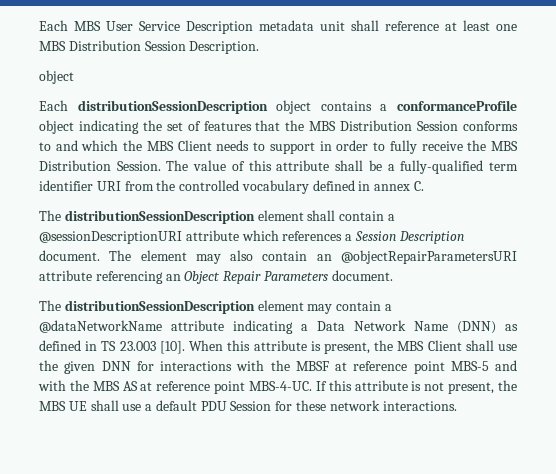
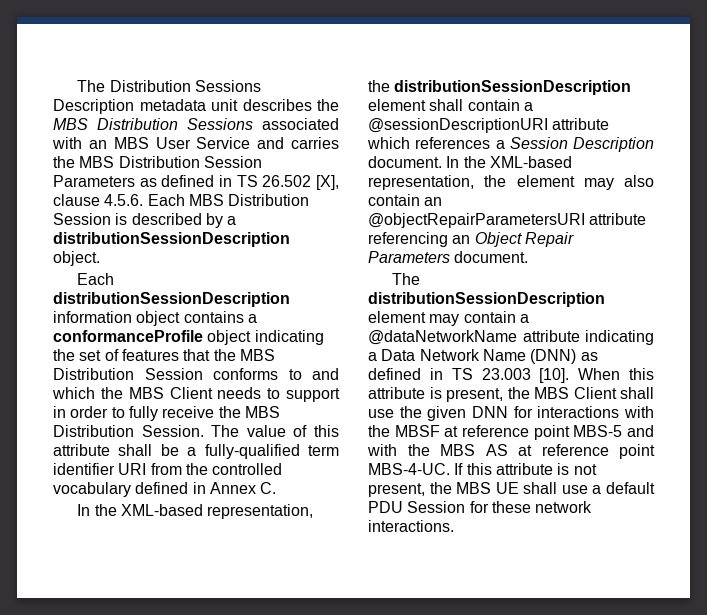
[39,20,517,34] [39,40,260,54] [39,70,74,84] Each MBS User Service Description metadata unit shall reference at least one MBS Distribution Session Description. // object -> [77,80,262,92] [53,99,339,114] [53,118,339,130] [52,137,339,149] [53,156,262,168] [53,175,339,190] [53,194,310,206] [53,213,237,228] [53,232,290,247] [53,251,100,266] The Distribution Sessions Description metadata unit describes the MBS Distribution Sessions associated with an MBS User Service and carries the MBS Distribution Session Parameters as defined in TS 26.502 [X], clause 4.5.6. Each MBS Distribution Session is described by a distributionSessionDescription object.
(268, 107) none -> [53,311,132,323] information
[374,184,411,191] annex -> [209,482,256,494] Annex
[39,210,61,221] The -> [77,504,314,519] [368,80,390,92] In the XML-based representation, the
[109,250,132,261] The -> [446,156,572,168] [368,175,507,190] In the XML-based representation, the

